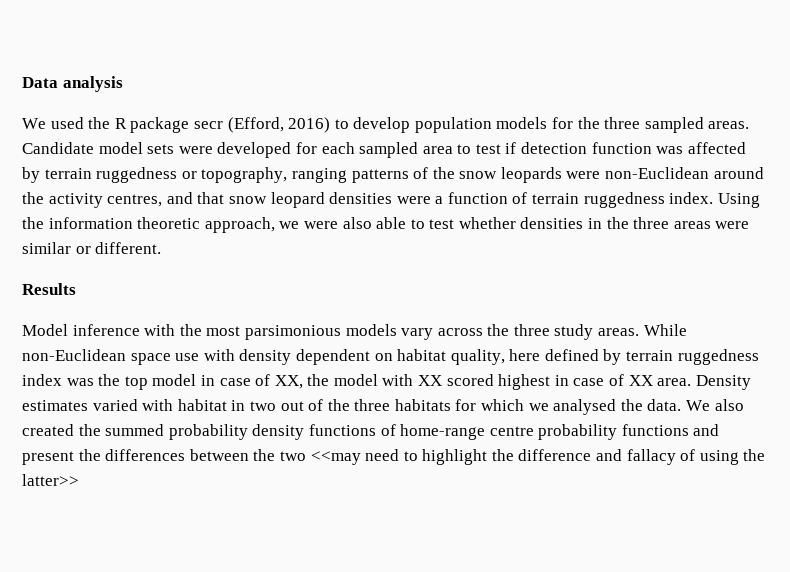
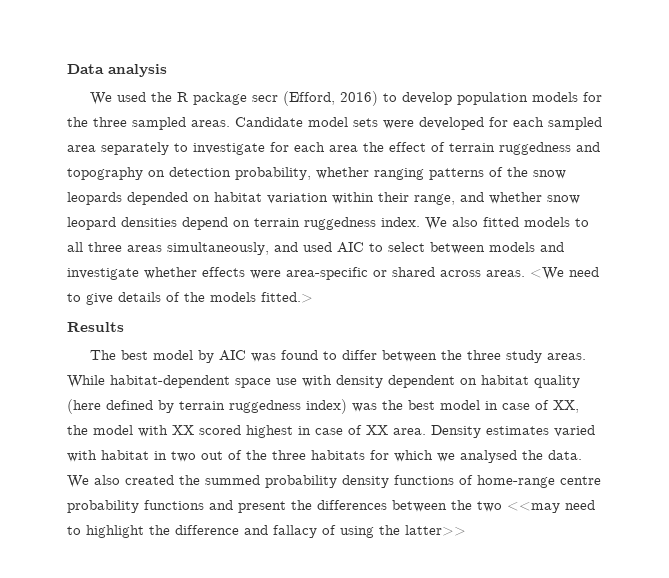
[457,142,746,154] [22,167,288,183] to test if detection function was affected by terrain ruggedness or topography, -> [101,142,600,155] [67,167,369,180] separately to investigate for each area the effect of terrain ruggedness and topography on detection probability, whether
[566,167,764,179] [22,192,760,208] [22,217,750,233] [22,242,162,254] [22,283,76,295] [22,324,483,340] were non-Euclidean around the activity centres, and that snow leopard densities were a function of terrain ruggedness index. Using the information theoretic approach, we were also able to test whether densities in the three areas were similar or different. // Results // Model inference with the most parsimonious models vary across -> [127,192,580,205] [67,217,589,230] [67,242,564,255] [67,267,599,280] [67,292,313,305] [67,322,124,332] [89,350,437,363] depended on habitat variation within their range, and whether snow leopard densities depend on terrain ruggedness index. We also fitted models to all three areas simultaneously, and used AIC to select between models and investigate whether effects were area-specific or shared across areas. <We need to give details of the models fitted.> // Results // The best model by AIC was found to differ between
[22,349,126,361] non-Euclidean -> [110,375,230,388] habitat-dependent
[450,349,541,365] quality, here -> [534,375,580,388] [67,399,101,414] quality (here
[22,374,62,386] index -> [306,399,347,414] index)
[124,376,148,390] top -> [408,400,435,410] best

